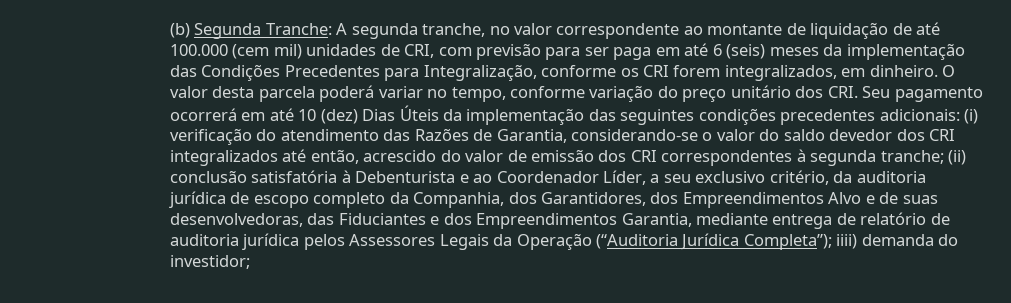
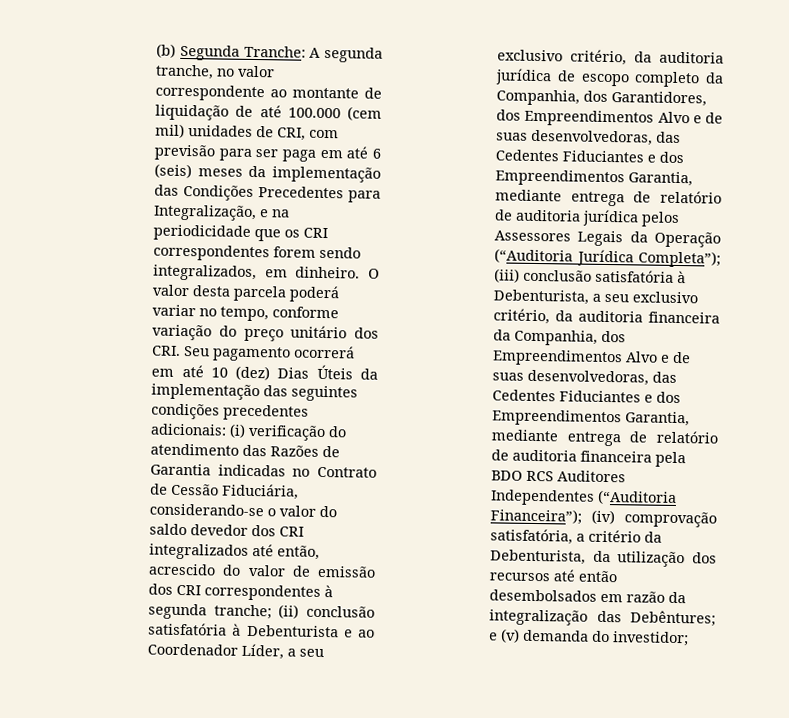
[541,65,721,77] conforme os CRI forem -> [259,209,291,218] [153,224,329,242] [153,244,362,262] e na periodicidade que os CRI correspondentes forem sendo
[496,129,567,143] Garantia, -> [150,463,377,478] [150,483,300,500] Garantia indicadas no Contrato de Cessão Fiduciária,
(335, 219) none -> [495,149,560,162] Cedentes
[836,234,858,249] iiii) -> [494,268,687,284] [493,289,699,305] [493,308,720,325] [493,329,627,346] [492,349,692,367] [492,369,678,386] [492,389,682,404] [492,409,691,427] [491,429,719,447] [491,449,687,468] [491,470,627,483] [490,489,678,506] [490,508,717,528] [490,528,663,545] [490,549,717,568] [489,569,619,583] [489,589,687,604] [489,609,716,627] [489,628,521,643] (iii) conclusão satisfatória à Debenturista, a seu exclusivo critério, da auditoria financeira da Companhia, dos Empreendimentos Alvo e de suas desenvolvedoras, das Cedentes Fiduciantes e dos Empreendimentos Garantia, mediante entrega de relatório de auditoria financeira pela BDO RCS Auditores Independentes (“Auditoria Financeira”); (iv) comprovação satisfatória, a critério da Debenturista, da utilização dos recursos até então desembolsados em razão da integralização das Debêntures; e (v)

